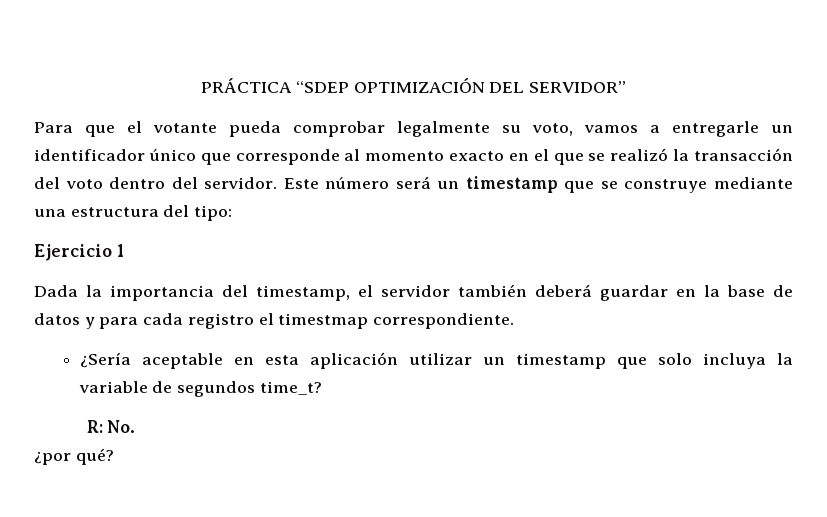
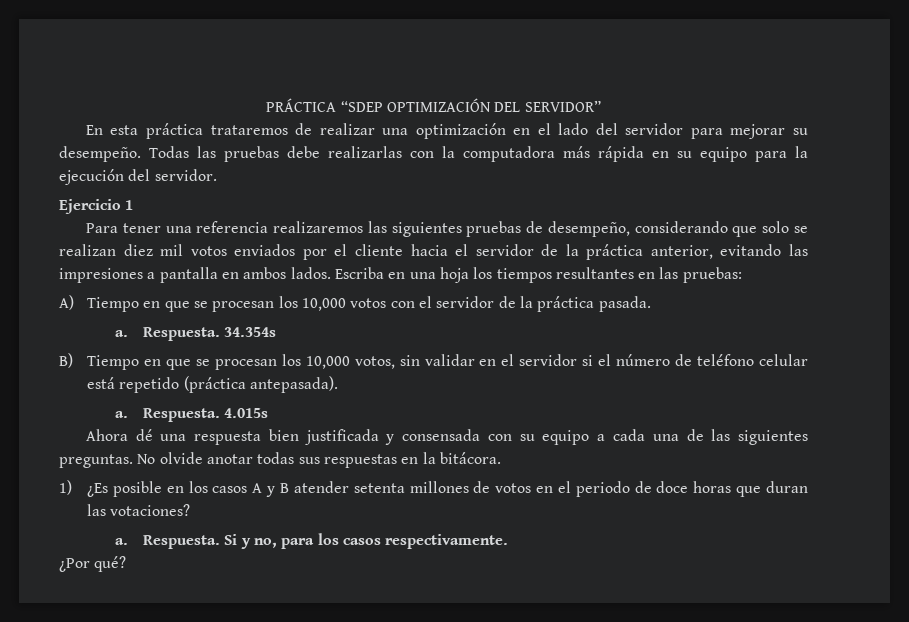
[34,121,793,137] [34,148,793,165] [34,176,794,193] [34,205,233,221] [34,244,124,261] [34,284,793,301] [34,313,515,329] [79,352,794,369] [78,381,322,397] [86,420,136,433] [34,451,71,465] Para que el votante pueda comprobar legalmente su voto, vamos a entregarle un identificador único que corresponde al momento exacto en el que se realizó la transacción del voto dentro del servidor. Este número será un timestamp que se construye mediante una estructura del tipo: // Ejercicio 1 // Dada la importancia del timestamp, el servidor también deberá guardar en la base de datos y para cada registro el timestmap correspondiente. // ¿Sería aceptable en esta aplicación utilizar un timestamp que solo incluya la variable de segundos time_t? // R: No. // ¿por -> [85,123,809,139] [59,146,808,162] [59,169,217,185] [59,199,134,214] [85,221,809,237] [59,244,808,260] [59,267,742,283] [59,295,651,312] [115,327,277,341] [59,353,808,370] [87,376,338,393] [115,408,269,422] [85,429,809,445] [59,452,501,468] [59,480,809,497] [87,504,191,516] [115,533,509,549] [59,558,90,572] En esta práctica trataremos de realizar una optimización en el lado del servidor para mejorar su desempeño. Todas las pruebas debe realizarlas con la computadora más rápida en su equipo para la ejecución del servidor. // Ejercicio 1 // Para tener una referencia realizaremos las siguientes pruebas de desempeño, considerando que solo se realizan diez mil votos enviados por el cliente hacia el servidor de la práctica anterior, evitando las impresiones a pantalla en ambos lados. Escriba en una hoja los tiempos resultantes en las pruebas: // A) Tiempo en que se procesan los 10,000 votos con el servidor de la práctica pasada. // a. Respuesta. 34.354s // B) Tiempo en que se procesan los 10,000 votos, sin validar en el servidor si el número de teléfono celular está repetido (práctica antepasada). // a. Respuesta. 4.015s // Ahora dé una respuesta bien justificada y consensada con su equipo a cada una de las siguientes preguntas. No olvide anotar todas sus respuestas en la bitácora. // 1) ¿Es posible en los casos A y B atender setenta millones de votos en el periodo de doce horas que duran las votaciones? // a. Respuesta. Si y no, para los casos respectivamente. // ¿Por

